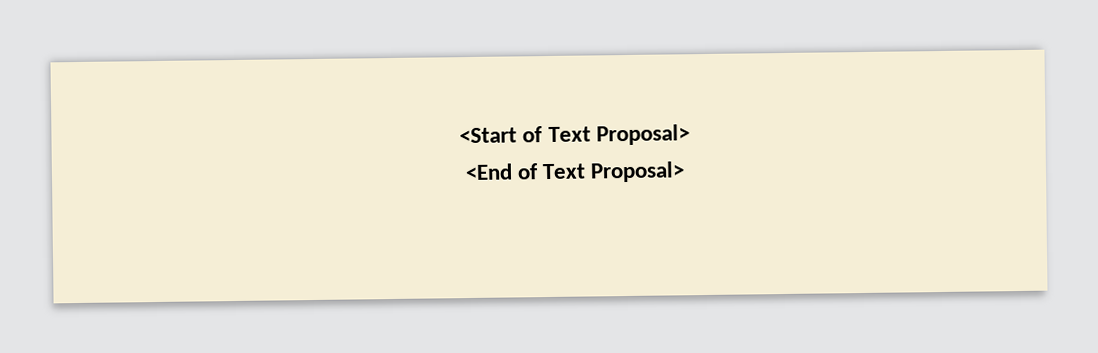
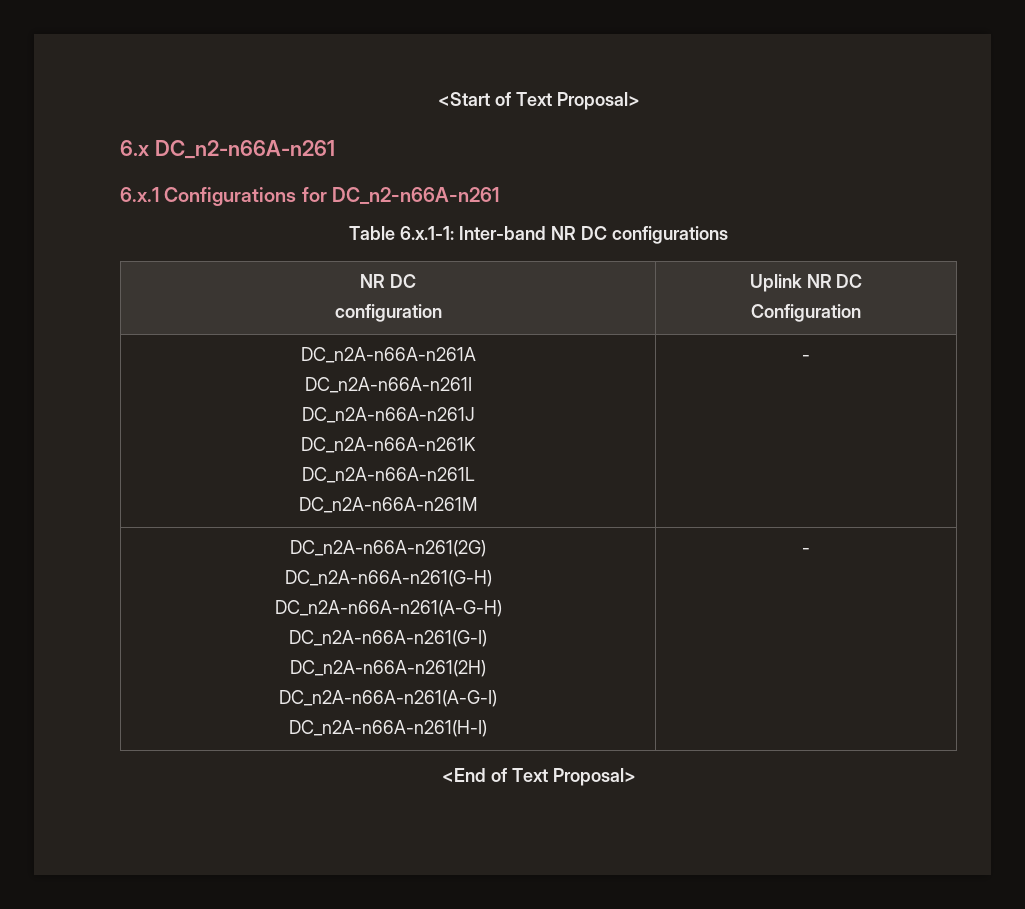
(690, 135) none -> [120,140,335,159] [120,187,499,206] [349,226,728,244] [360,274,416,288] [334,304,442,322] [749,274,863,292] [751,304,861,322] [300,347,476,363] [304,377,472,393] [301,407,475,423] [301,437,476,453] [301,467,475,483] [299,497,477,513] [802,355,810,361] [290,540,486,557] [284,570,492,587] [274,600,502,617] [289,630,487,647] [290,660,486,677] [279,690,497,707] [289,720,487,737] [802,548,810,554] // 6.x DC_n2-n66A-n261 // 6.x.1 Configurations for DC_n2-n66A-n261 // Table 6.x.1-1: Inter-band NR DC configurations // NR DC // configuration | Uplink NR DC // Configuration // DC_n2A-n66A-n261A // DC_n2A-n66A-n261I // DC_n2A-n66A-n261J // DC_n2A-n66A-n261K // DC_n2A-n66A-n261L // DC_n2A-n66A-n261M | - // DC_n2A-n66A-n261(2G) // DC_n2A-n66A-n261(G-H) // DC_n2A-n66A-n261(A-G-H) // DC_n2A-n66A-n261(G-I) // DC_n2A-n66A-n261(2H) // DC_n2A-n66A-n261(A-G-I) // DC_n2A-n66A-n261(H-I) | -

